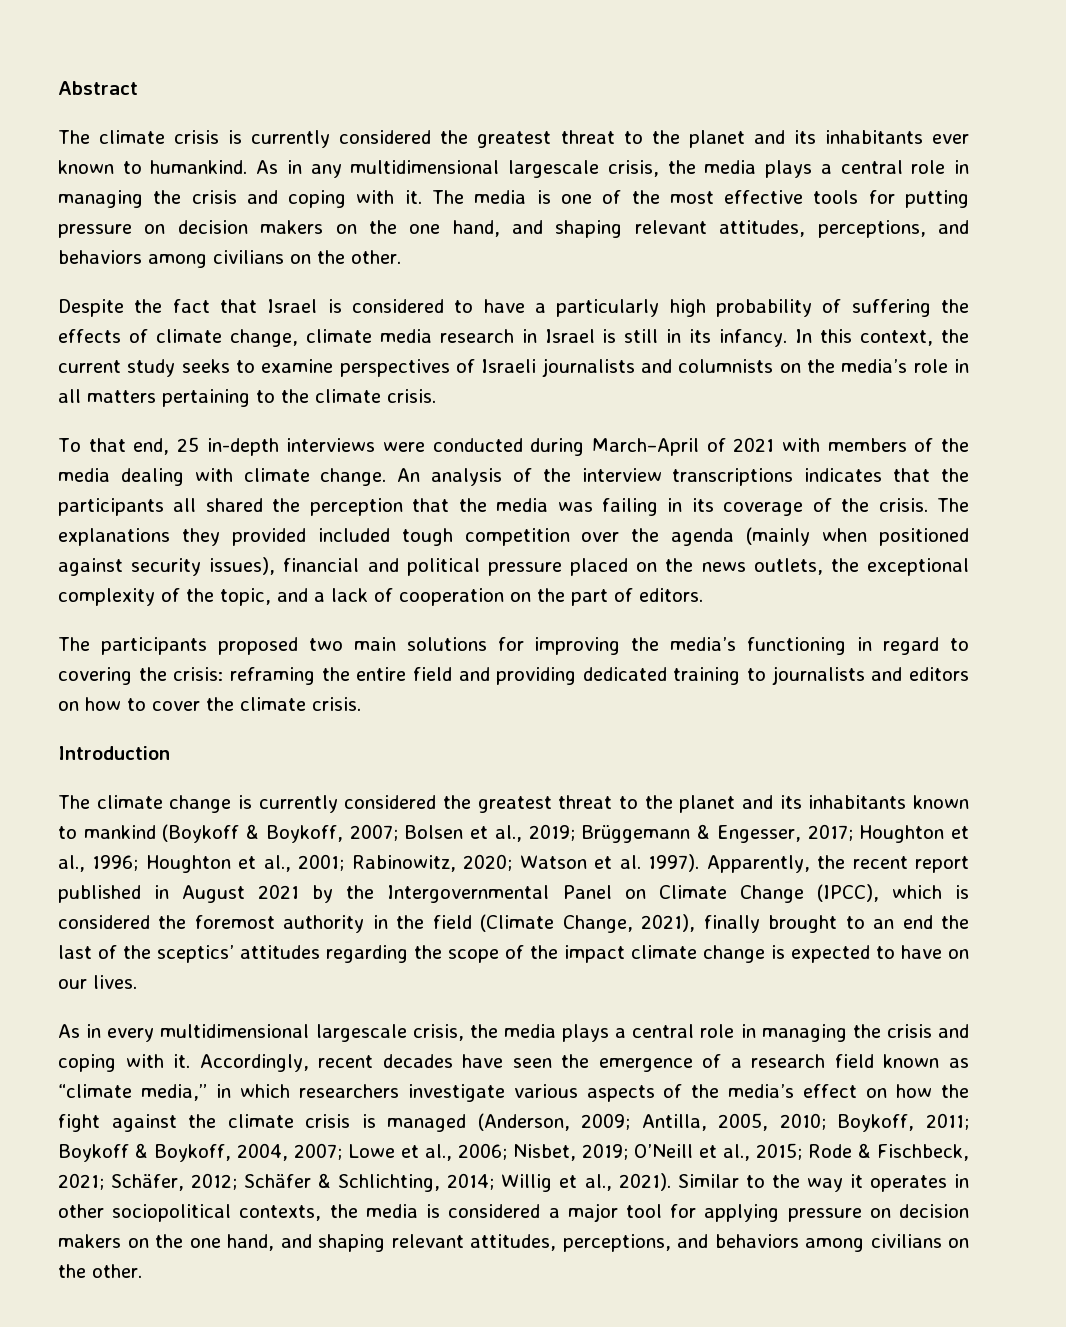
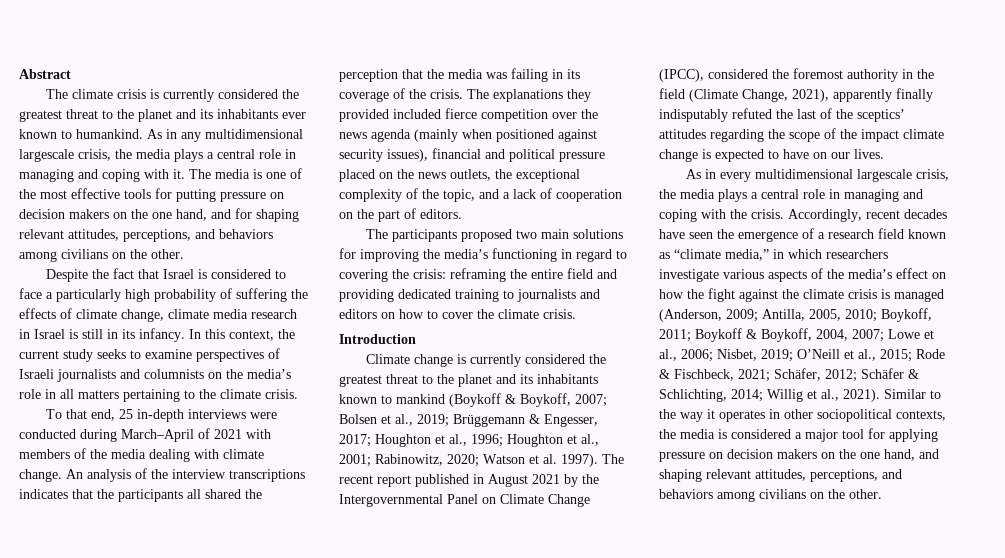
[153,190,237,204] the crisis -> (74, 175) none
(544, 227) none -> [235,208,252,219] for
[483,299,525,313] have -> [19,288,42,299] face
[401,528,453,546] tough -> [445,108,477,119] fierce
(660, 535) none -> [339,132,367,139] news
[58,795,163,809] The climate -> [365,354,410,364] Climate
[706,855,846,873] Apparently, the -> [602,454,624,464] The
[891,885,970,899] which is -> (704, 75) none
[703,915,933,933] finally brought to an end -> [833,88,933,102] [659,108,772,122] apparently finally indisputably refuted
[852,1024,969,1038] [58,1054,191,1072] the crisis and coping with it. -> [903,189,923,199] [659,209,784,222] and coping with the crisis.

